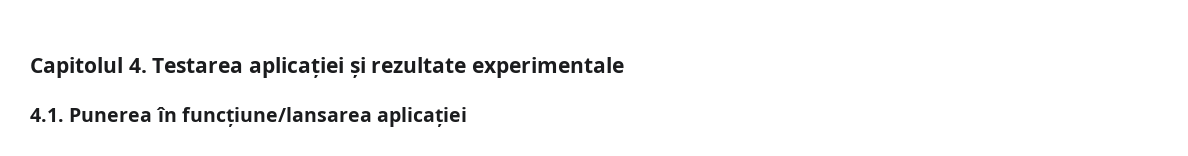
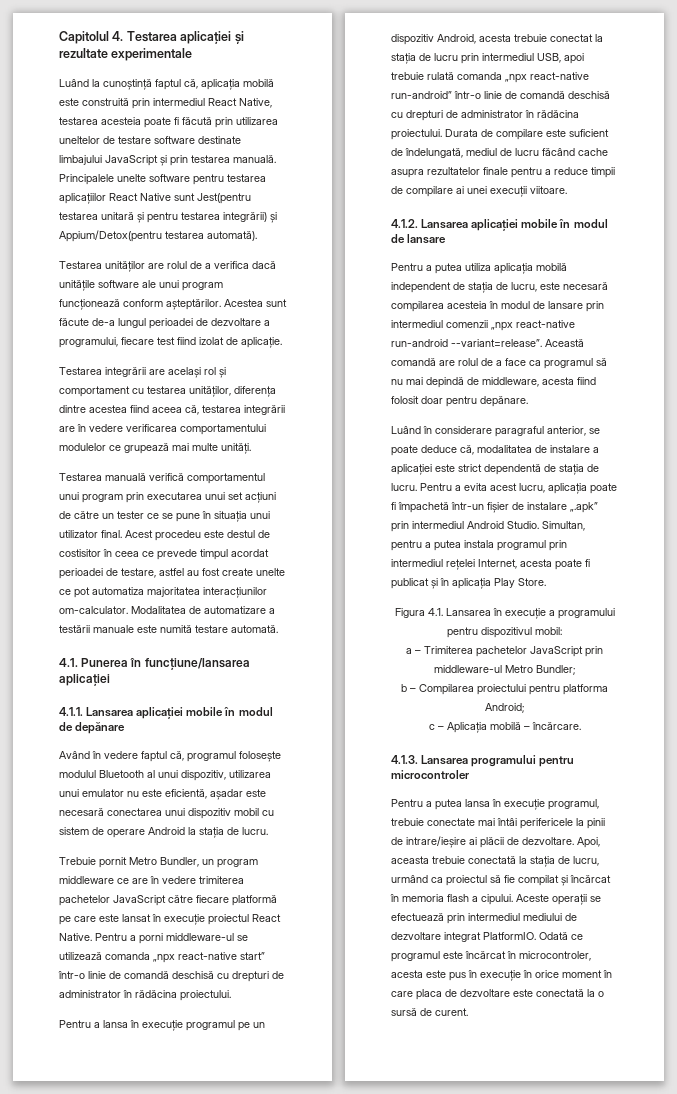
(625, 67) none -> [59,79,274,90] [59,98,272,109] [59,117,278,128] [59,136,241,144] [59,155,276,166] [59,174,266,185] [59,193,251,204] [59,212,277,223] [59,230,257,242] [59,261,276,272] [59,280,223,291] [59,299,287,310] [59,318,270,329] [59,337,282,348] [59,367,226,378] [59,386,276,397] [59,405,285,415] [59,424,266,435] [59,443,251,454] [59,473,265,484] [59,492,276,503] [59,511,270,522] [59,530,270,541] [59,549,269,560] [59,568,285,579] [59,587,267,598] [59,606,275,614] [59,625,278,633] // Luând la cunoștință faptul că, aplicația mobilă este construită prin intermediul React Native, testarea acesteia poate fi făcută prin utilizarea uneltelor de testare software destinate limbajului JavaScript și prin testarea manuală. Principalele unelte software pentru testarea aplicațiilor React Native sunt Jest(pentru testarea unitară și pentru testarea integrării) și Appium/Detox(pentru testarea automată). // Testarea unităților are rolul de a verifica dacă unitățile software ale unui program funcționează conform așteptărilor. Acestea sunt făcute de-a lungul perioadei de dezvoltare a programului, fiecare test fiind izolat de aplicație. // Testarea integrării are același rol și comportament cu testarea unităților, diferența dintre acestea fiind aceea că, testarea integrării are în vedere verificarea comportamentului modulelor ce grupează mai multe unități. // Testarea manuală verifică comportamentul unui program prin executarea unui set acțiuni de către un tester ce se pune în situația unui utilizator final. Acest procedeu este destul de costisitor în ceea ce prevede timpul acordat perioadei de testare, astfel au fost create unelte ce pot automatiza majoritatea interacțiunilor om-calculator. Modalitatea de automatizare a testării manuale este numită testare automată.
(468, 117) none -> [59,707,273,719] [59,722,126,734] [59,751,281,762] [59,770,271,781] [59,789,266,800] [59,808,274,819] [59,827,268,838] [59,857,258,868] [59,876,244,884] [59,895,277,906] [59,914,281,925] [59,933,248,944] [59,952,265,963] [58,971,284,982] [59,990,231,1001] [59,1020,265,1031] [391,34,603,45] [391,53,584,64] [391,72,589,83] [391,91,610,99] [391,110,579,121] [391,129,609,140] [391,148,608,158] [391,167,615,178] [391,186,567,197] [391,219,608,231] [391,234,447,244] [391,263,567,274] [391,282,608,293] [391,301,604,312] [391,320,575,331] [391,339,584,347] [391,358,607,369] [391,377,596,388] [391,396,528,407] [391,426,600,437] [391,445,599,456] [391,464,599,475] [391,483,617,494] [391,502,598,513] [391,521,585,532] [391,540,567,551] [391,559,590,570] [391,578,546,589] [394,608,615,619] [447,627,562,638] [406,646,603,657] [434,665,575,675] [401,684,608,695] [485,703,524,713] [428,722,581,733] [391,755,575,767] [391,770,469,779] [391,799,599,810] [391,818,605,829] [391,836,600,848] [391,856,599,867] [391,875,611,886] [390,894,601,905] [391,913,577,924] [391,932,583,942] [391,951,591,962] [391,970,612,981] [391,989,604,1000] [391,1008,468,1016] // 4.1.1. Lansarea aplicației mobile în modul de depănare // Având în vedere faptul că, programul folosește modulul Bluetooth al unui dispozitiv, utilizarea unui emulator nu este eficientă, așadar este necesară conectarea unui dispozitiv mobil cu sistem de operare Android la stația de lucru. // Trebuie pornit Metro Bundler, un program middleware ce are în vedere trimiterea pachetelor JavaScript către fiecare platformă pe care este lansat în execuție proiectul React Native. Pentru a porni middleware-ul se utilizează comanda „npx react-native start” într-o linie de comandă deschisă cu drepturi de administrator în rădăcina proiectului. // Pentru a lansa în execuție programul pe un dispozitiv Android, acesta trebuie conectat la stația de lucru prin intermediul USB, apoi trebuie rulată comanda „npx react-native run-android” într-o linie de comandă deschisă cu drepturi de administrator în rădăcina proiectului. Durata de compilare este suficient de îndelungată, mediul de lucru făcând cache asupra rezultatelor finale pentru a reduce timpii de compilare ai unei execuții viitoare. // 4.1.2. Lansarea aplicației mobile în modul de lansare // Pentru a putea utiliza aplicația mobilă independent de stația de lucru, este necesară compilarea acesteia în modul de lansare prin intermediul comenzii „npx react-native run-android --variant=release”. Această comandă are rolul de a face ca programul să nu mai depindă de middleware, acesta fiind folosit doar pentru depănare. // Luând în considerare paragraful anterior, se poate deduce că, modalitatea de instalare a aplicației este strict dependentă de stația de lucru. Pentru a evita acest lucru, aplicația poate fi împachetă într-un fișier de instalare „.apk” prin intermediul Android Studio. Simultan, pentru a putea instala programul prin intermediul rețelei Internet, acesta poate fi publicat și în aplicația Play Store. // Figura 4.1. Lansarea în execuție a programului pentru dispozitivul mobil: // a – Trimiterea pachetelor JavaScript prin middleware-ul Metro Bundler; // b – Compilarea proiectului pentru platforma Android; // c – Aplicația mobilă – încărcare. // 4.1.3. Lansarea programului pentru microcontroler // Pentru a putea lansa în execuție programul, trebuie conectate mai întâi perifericele la pinii de intrare/ieșire ai plăcii de dezvoltare. Apoi, aceasta trebuie conectată la stația de lucru, urmând ca proiectul să fie compilat și încărcat în memoria flash a cipului. Aceste operații se efectuează prin intermediul mediului de dezvoltare integrat PlatformIO. Odată ce programul este încărcat în microcontroler, acesta este pus în execuție în orice moment în care placa de dezvoltare este conectată la o sursă de curent.

